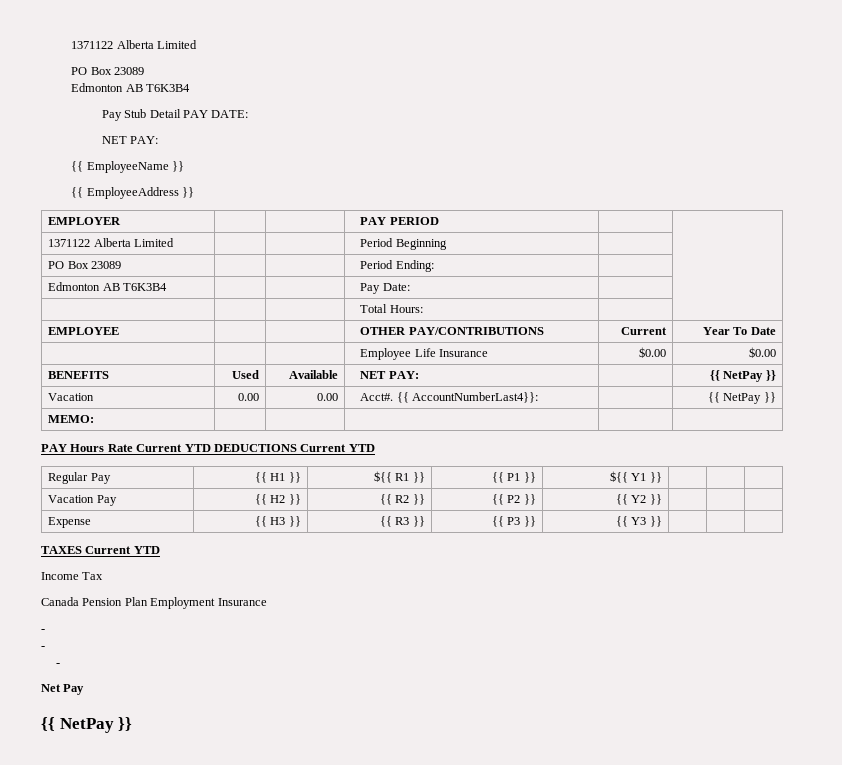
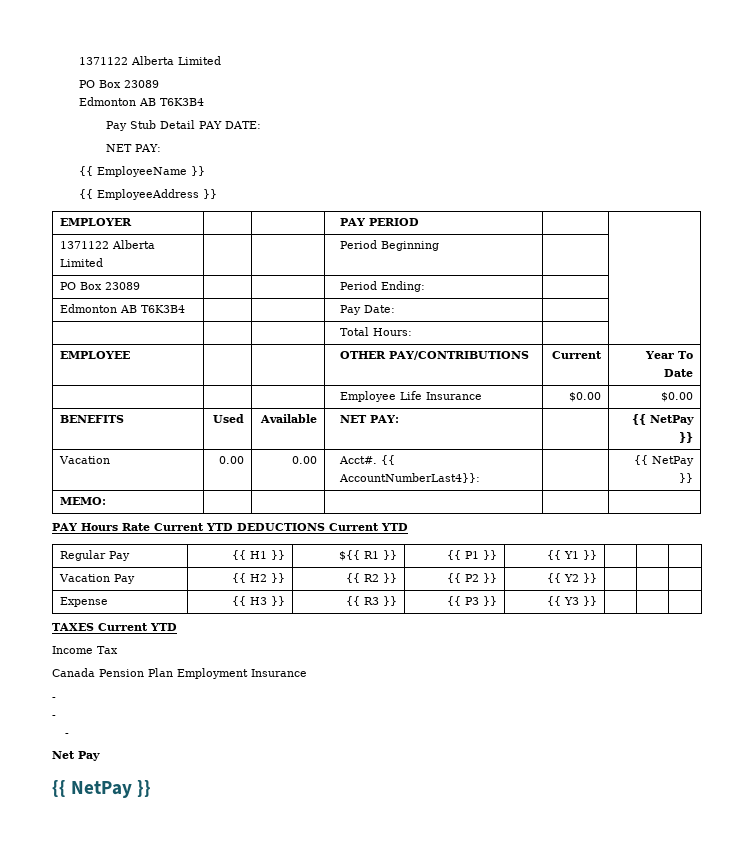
[609,471,628,483] ${{ -> [546,550,561,560] {{

